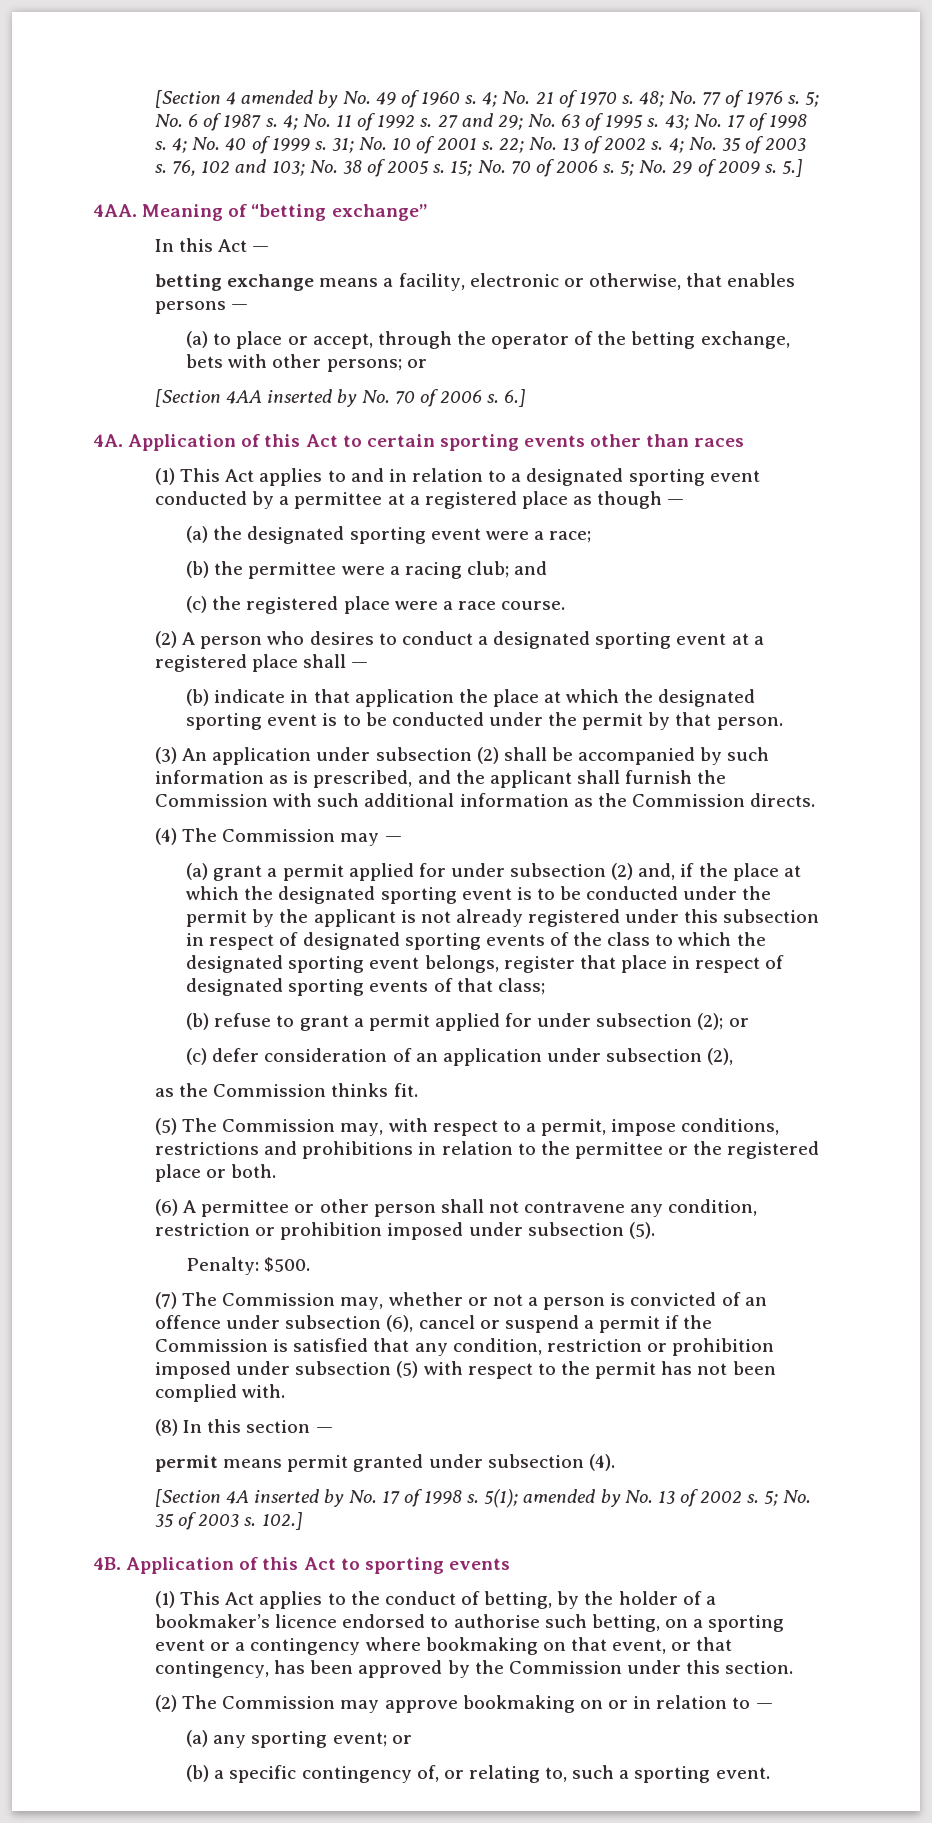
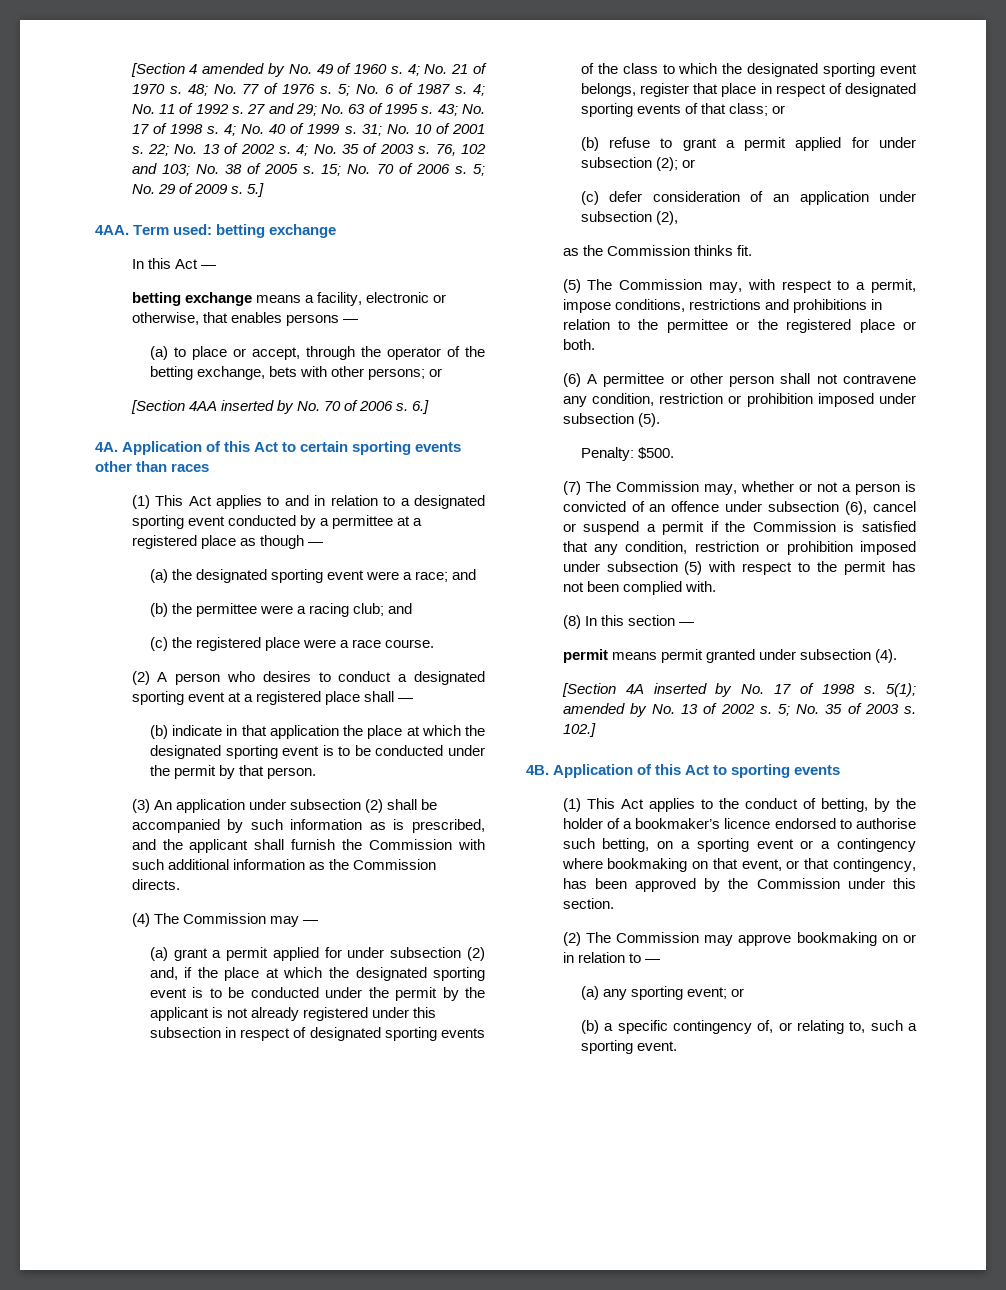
[142,204,427,221] Meaning of “betting exchange” -> [133,224,337,238] Term used: betting exchange
(592, 537) none -> [452,569,477,580] and
(545, 986) none -> [772,105,786,114] or

